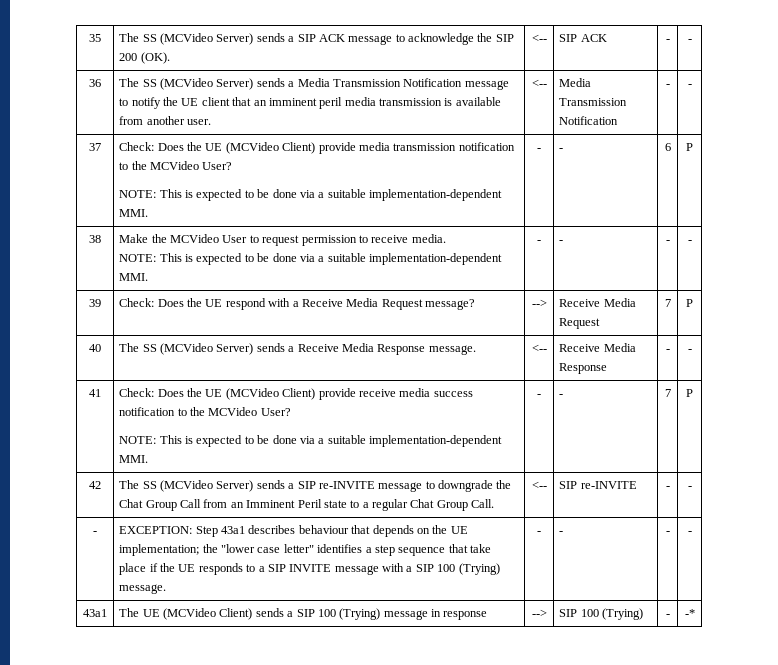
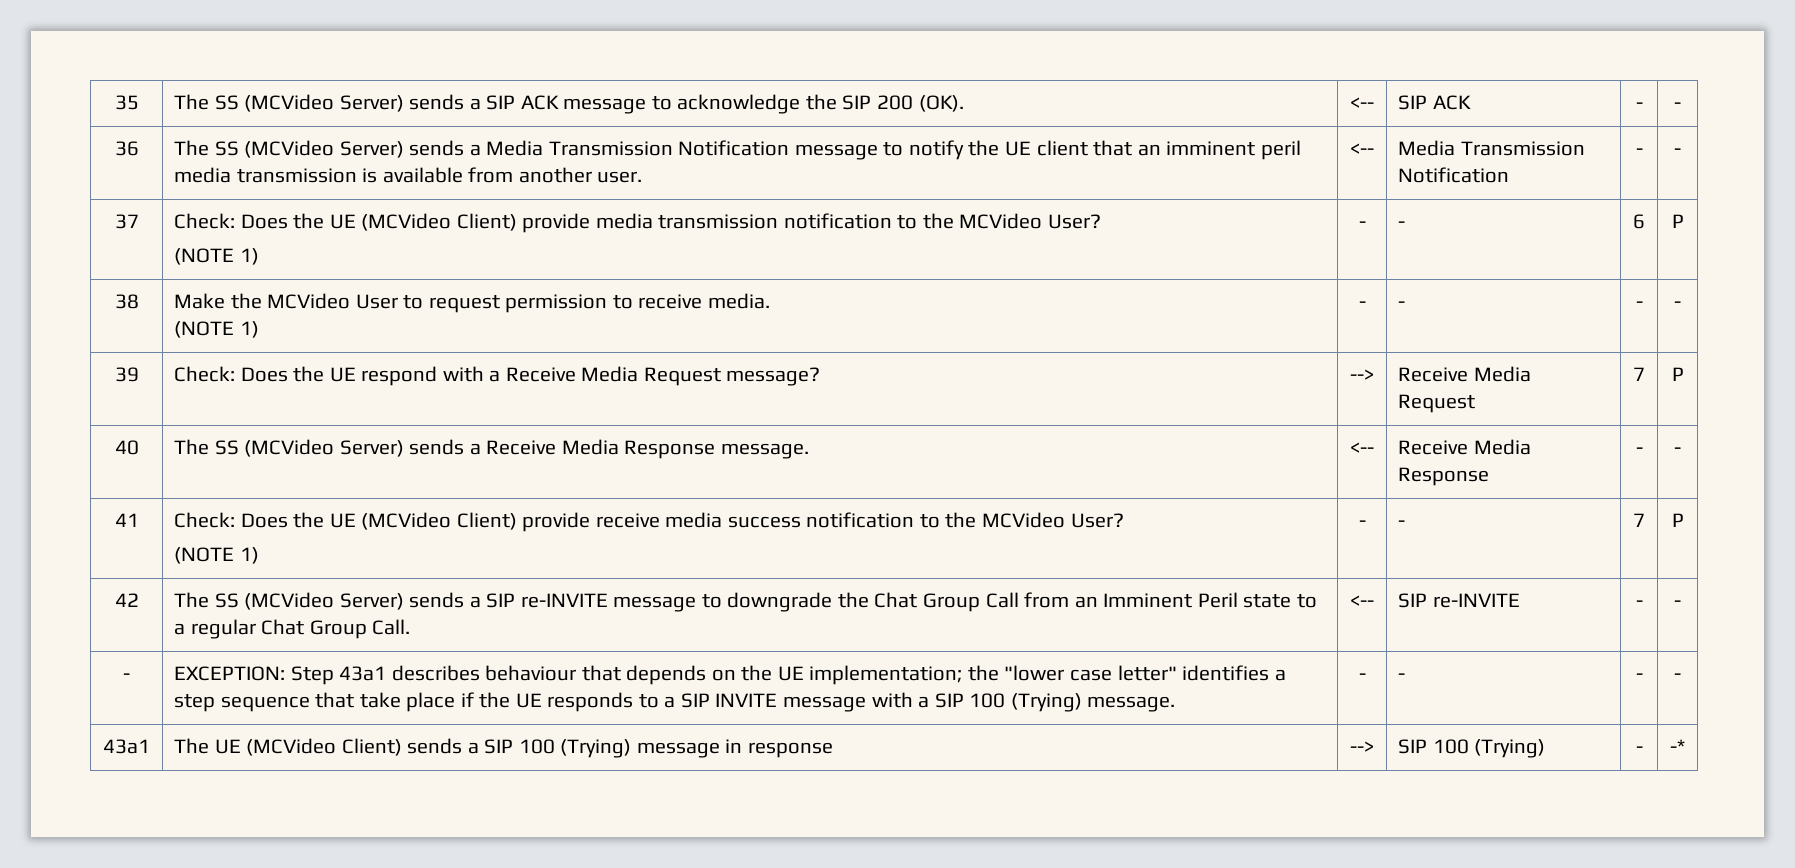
[119,189,503,201] [119,209,149,217] NOTE: This is expected to be done via a suitable implementation-dependent MMI. -> [174,248,259,265] (NOTE 1)
[119,253,503,265] [119,273,149,281] NOTE: This is expected to be done via a suitable implementation-dependent MMI. -> [174,321,259,338] (NOTE 1)
[119,435,503,447] [119,455,149,463] NOTE: This is expected to be done via a suitable implementation-dependent MMI. -> [174,547,259,564] (NOTE 1)

